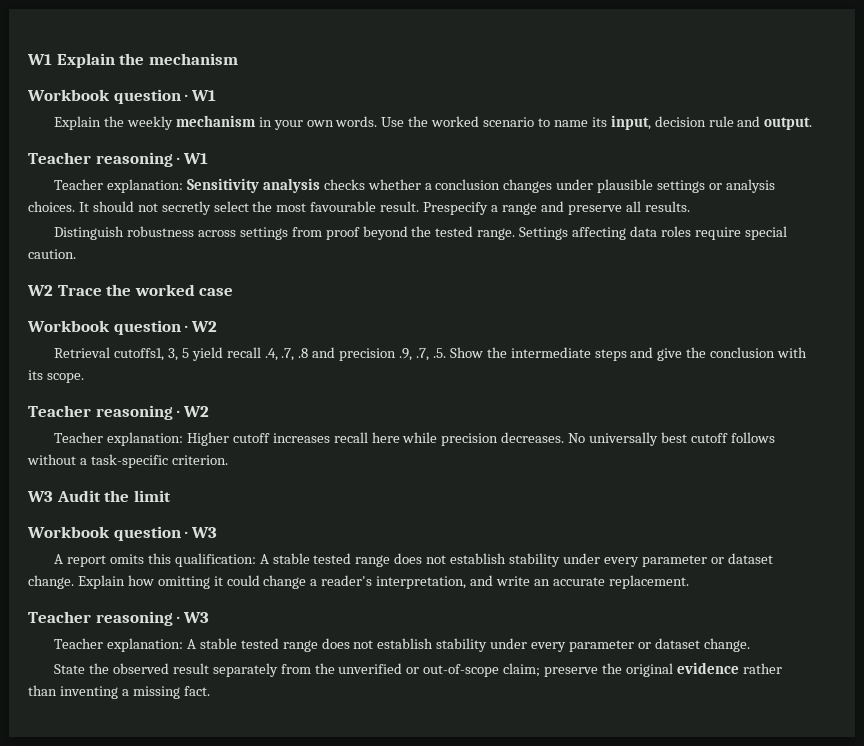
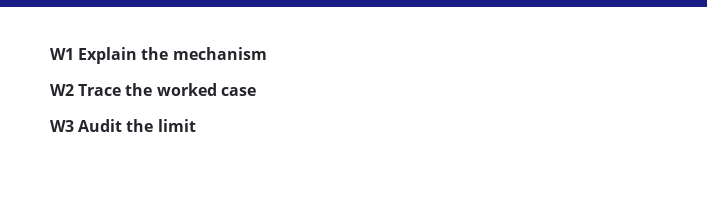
[27,89,216,104] [54,115,813,130] [28,152,208,167] [54,178,775,193] [28,201,690,215] [54,226,787,240] [28,249,76,259] // Workbook question · W1 // Explain the weekly mechanism in your own words. Use the worked scenario to name its input, decision rule and output. // Teacher reasoning · W1 // Teacher explanation: Sensitivity analysis checks whether a conclusion changes under plausible settings or analysis choices. It should not secretly select the most favourable result. Prespecify a range and preserve all results. // Distinguish robustness across settings from proof beyond the tested range. Settings affecting data roles require special caution. -> (267, 53) none
[27,320,217,335] [54,347,808,361] [28,370,84,383] [28,405,209,420] [54,432,775,446] [27,454,228,468] [27,490,171,502] [27,526,217,541] [54,553,773,567] [28,575,689,589] [28,611,209,626] [54,638,750,652] [54,662,782,677] [28,685,210,699] Workbook question · W2 // Retrieval cutoffs1, 3, 5 yield recall .4, .7, .8 and precision .9, .7, .5. Show the intermediate steps and give the conclusion with its scope. // Teacher reasoning · W2 // Teacher explanation: Higher cutoff increases recall here while precision decreases. No universally best cutoff follows without a task-specific criterion. // W3 Audit the limit // Workbook question · W3 // A report omits this qualification: A stable tested range does not establish stability under every parameter or dataset change. Explain how omitting it could change a reader's interpretation, and write an accurate replacement. // Teacher reasoning · W3 // Teacher explanation: A stable tested range does not establish stability under every parameter or dataset change. // State the observed result separately from the unverified or out-of-scope claim; preserve the original evidence rather than inventing a missing fact. -> [50,119,196,132] W3 Audit the limit

